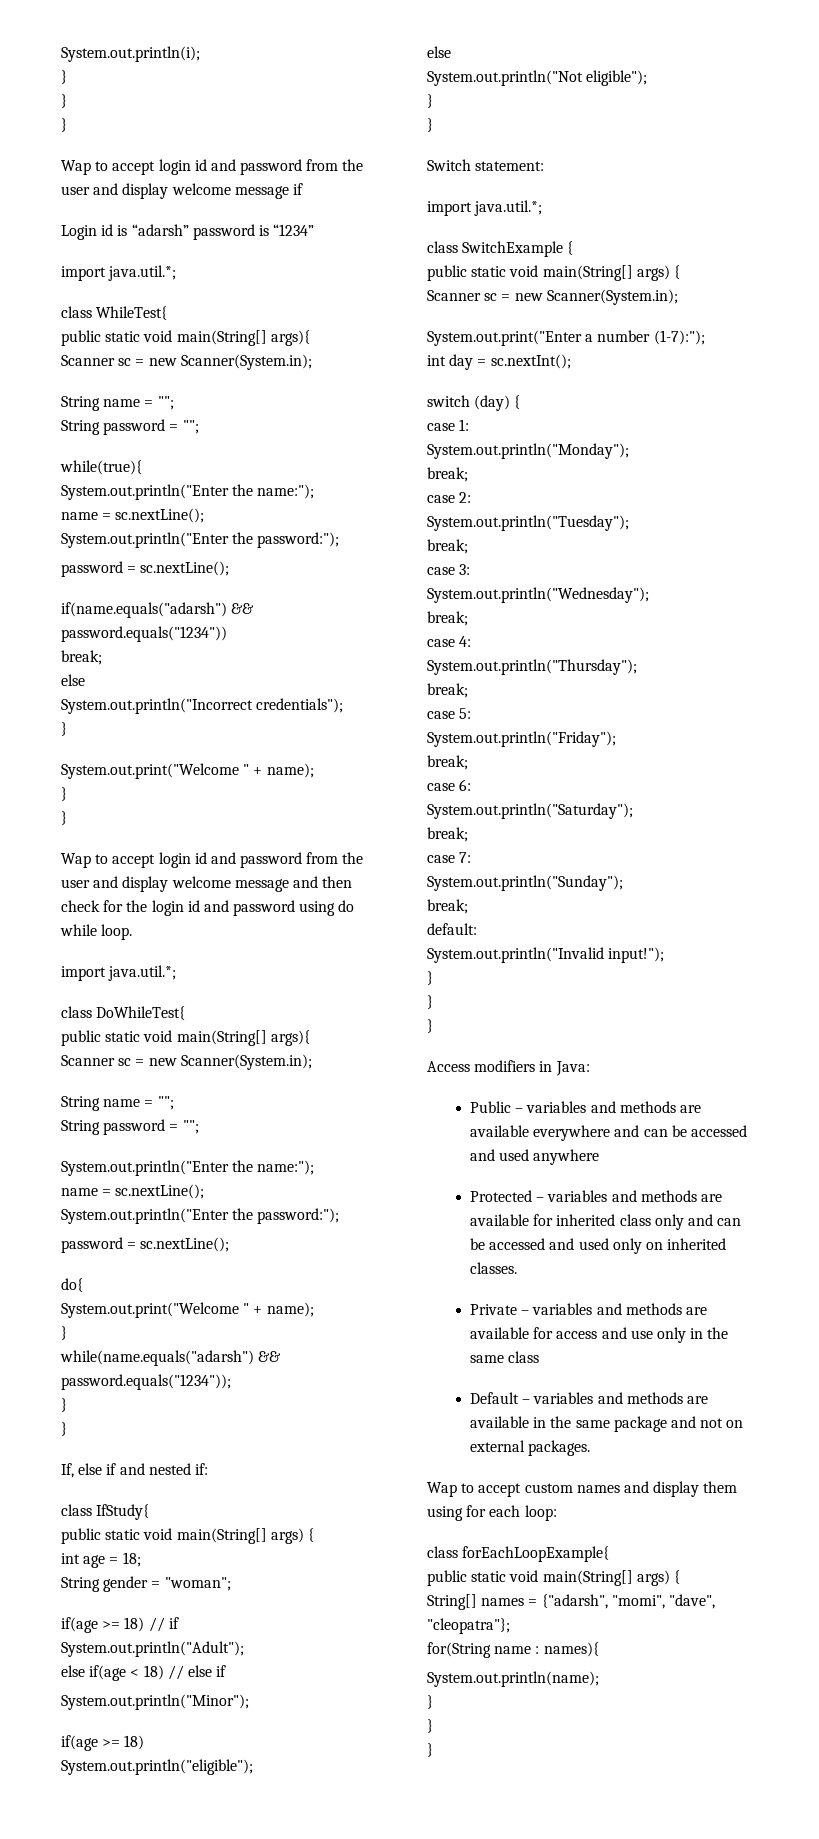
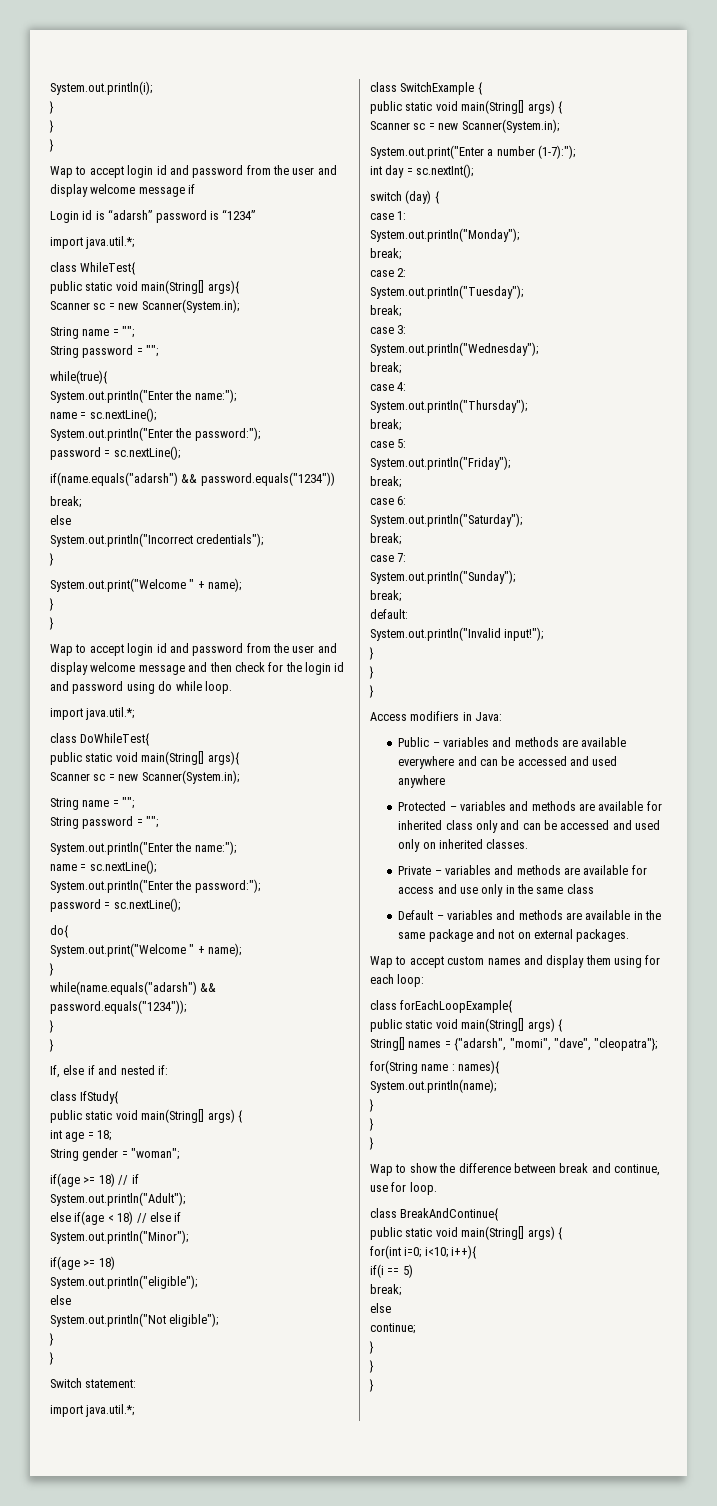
(433, 1750) none -> [370,1163,660,1176] [370,1182,437,1195] [370,1208,499,1221] [370,1226,562,1240] [370,1245,477,1259] [370,1264,413,1278] [370,1284,401,1296] [370,1303,391,1313] [370,1323,415,1334] [369,1341,374,1354] [369,1360,374,1373] [369,1379,374,1392] // Wap to show the difference between break and continue, use for loop. // class BreakAndContinue{ // public static void main(String[] args) { // for(int i=0; i<10; i++){ // if(i == 5) // break; // else // continue; // } // } // }

